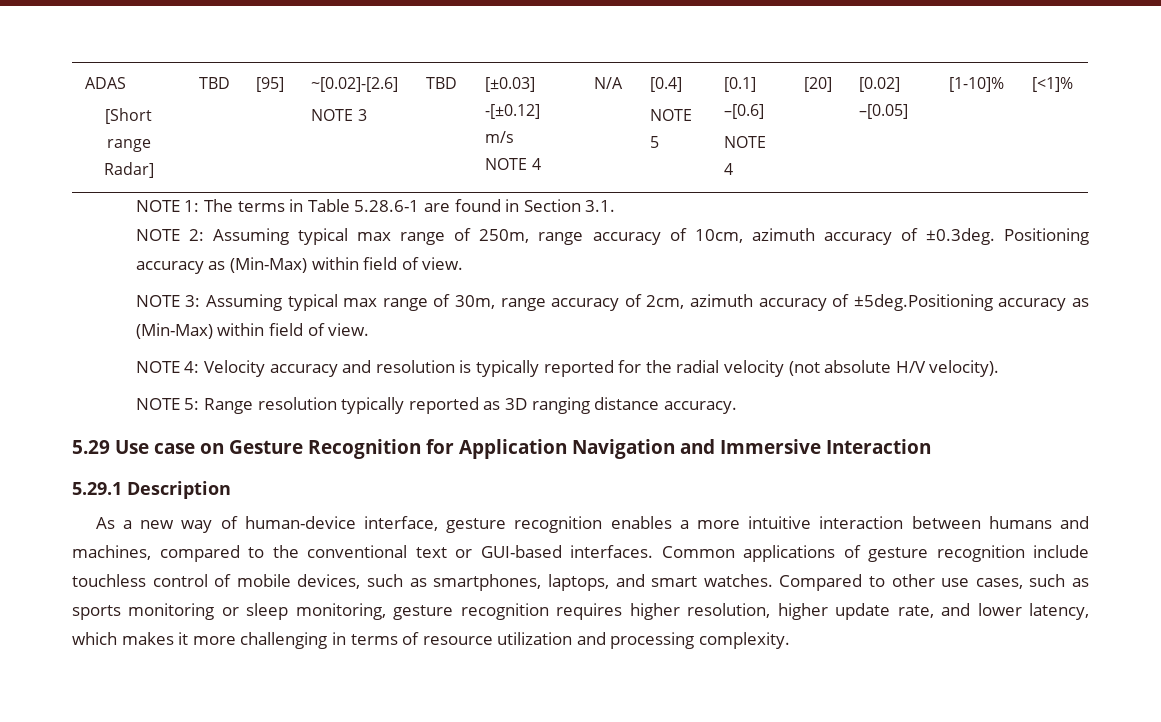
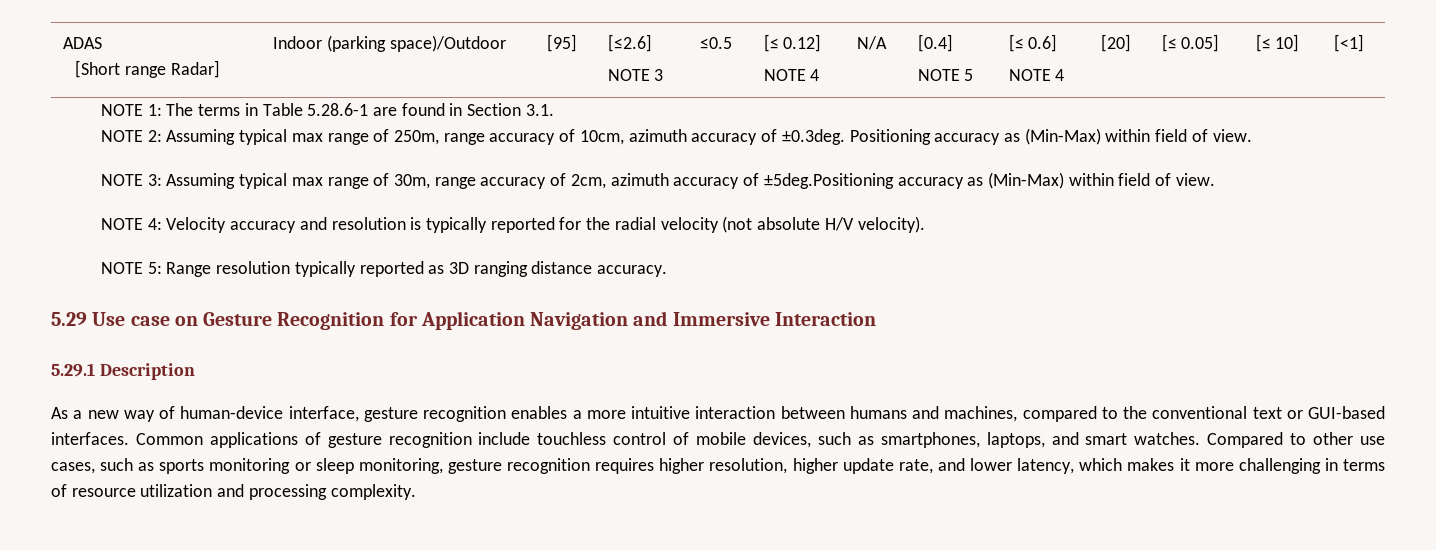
[198,77,230,89] TBD -> [273,35,506,52] Indoor (parking space)/Outdoor
[311,77,399,92] ~[0.02]-[2.6] -> [607,34,652,52] [≤2.6]
[426,77,458,89] [485,77,536,92] [485,104,541,119] [485,131,515,143] TBD | [±0.03] -[±0.12] m/s -> [699,37,732,49] [763,34,822,52] ≤0.5 | [≤ 0.12]
[724,77,757,92] [724,104,765,119] [0.1] –[0.6] -> [1008,34,1058,52] [≤ 0.6]
[859,77,901,92] [859,104,909,119] [949,77,1005,92] [1032,77,1074,92] [0.02] –[0.05] | [1-10]% | [<1]% -> [1161,34,1220,52] [1255,34,1300,52] [1333,34,1364,52] [≤ 0.05] | [≤ 10] | [<1]

